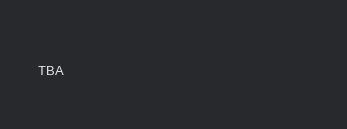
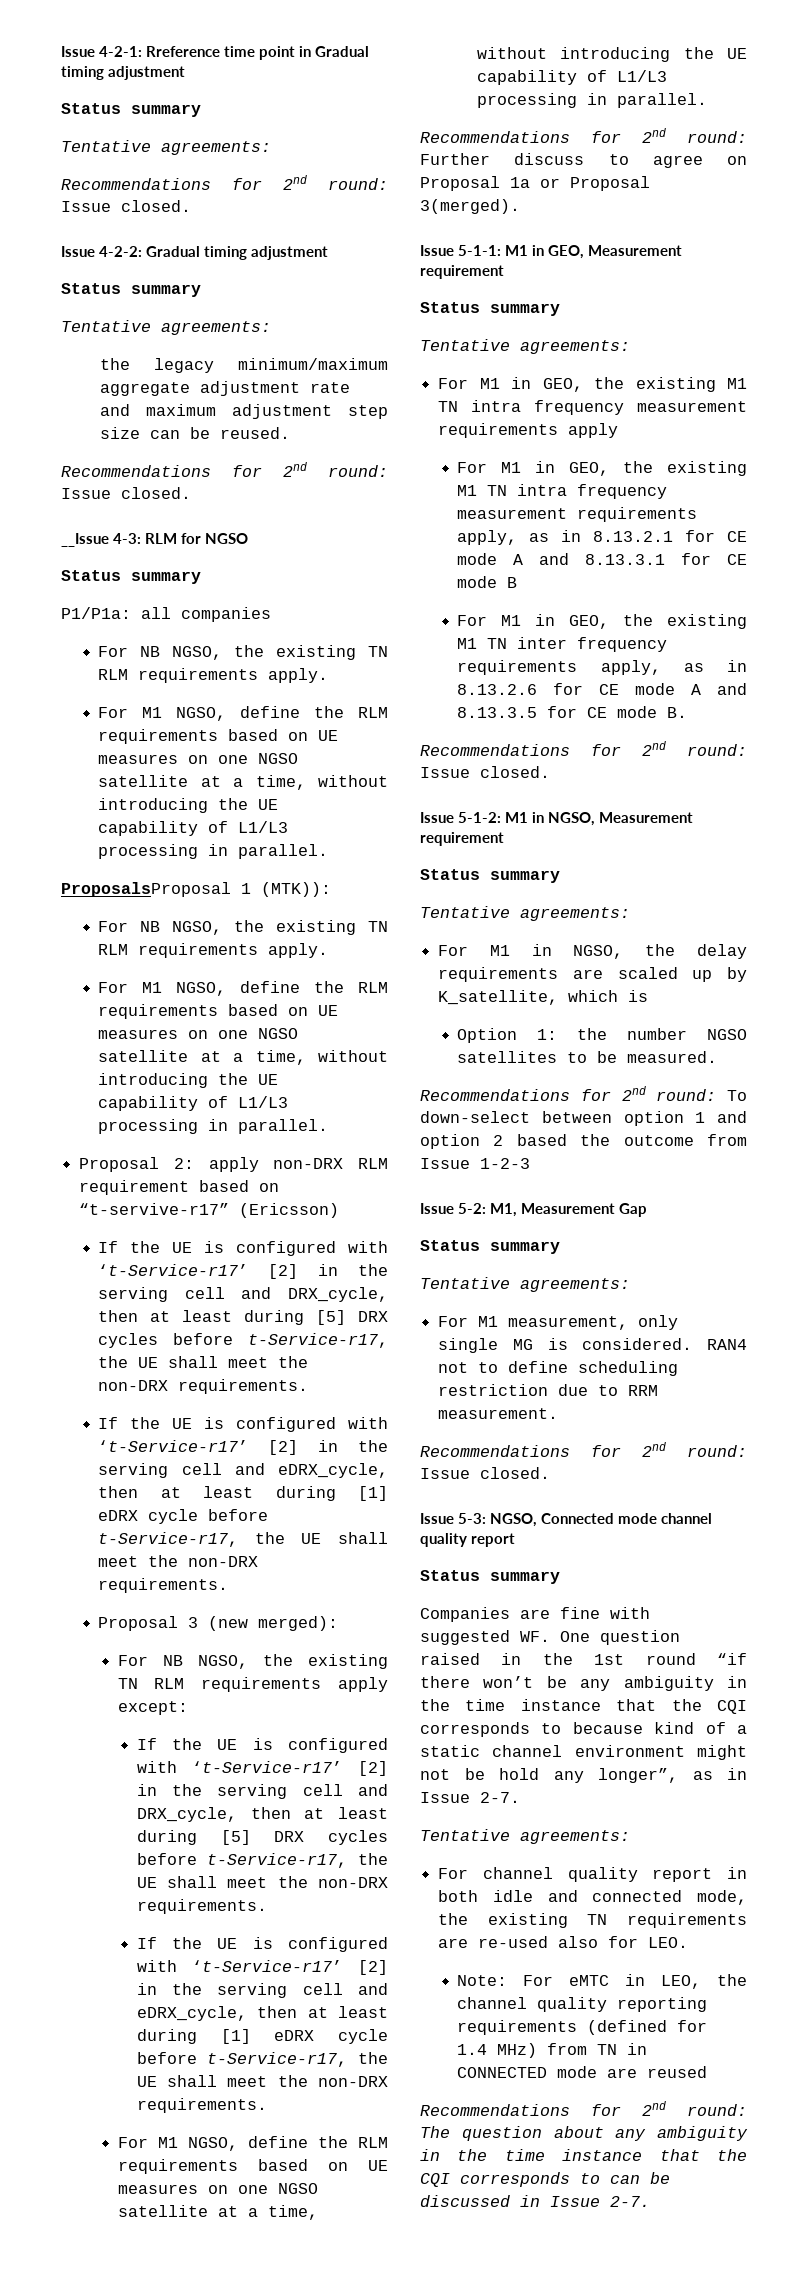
[38,66,64,75] TBA -> [61,46,370,60] [61,66,186,80] [61,103,201,117] [61,140,271,155] [61,175,388,190] [61,200,191,212] [61,246,329,260] [61,283,201,297] [61,320,271,335] [99,358,388,373] [99,381,350,396] [99,404,388,419] [99,427,290,439] [61,462,388,477] [61,487,191,499] [61,533,249,547] [61,570,201,584] [61,607,271,622] [98,645,388,660] [98,668,329,683] [98,706,388,721] [98,729,339,744] [98,753,299,764] [98,775,388,790] [98,798,279,813] [98,821,289,836] [98,844,329,859] [61,882,331,897] [98,920,388,935] [98,943,329,958] [98,981,388,996] [98,1004,339,1019] [98,1028,299,1039] [98,1050,388,1065] [98,1073,279,1088] [98,1096,289,1111] [98,1119,329,1134] [79,1157,388,1172] [79,1180,280,1195] [79,1203,340,1218] [98,1241,388,1256] [98,1264,388,1279] [98,1287,388,1302] [98,1310,388,1325] [98,1333,388,1348] [98,1356,309,1368] [98,1379,309,1394] [98,1417,388,1432] [98,1440,388,1455] [98,1463,388,1478] [98,1486,388,1501] [98,1509,269,1524] [98,1532,388,1547] [98,1555,259,1567] [98,1578,229,1593] [98,1616,339,1631] [117,1654,388,1669] [117,1677,388,1692] [117,1701,188,1715] [136,1738,388,1753] [136,1761,388,1776] [136,1784,388,1799] [136,1807,388,1822] [136,1830,388,1845] [136,1853,388,1868] [136,1876,388,1888] [136,1899,267,1914] [136,1937,388,1952] [136,1960,388,1975] [136,1983,388,1998] [136,2006,388,2021] [136,2029,388,2044] [136,2052,388,2067] [136,2075,388,2087] [136,2098,267,2113] [117,2136,389,2151] [117,2159,388,2174] [117,2183,318,2194] [117,2205,318,2220] [476,47,747,62] [476,70,667,85] [476,93,707,108] [420,128,747,143] [420,153,747,168] [420,176,650,191] [420,199,520,214] [420,245,683,259] [420,265,504,279] [420,302,560,316] [420,339,630,354] [438,377,747,392] [438,400,747,415] [438,423,619,438] [457,461,747,476] [457,484,668,499] [457,507,698,522] [457,530,747,545] [457,553,747,565] [457,576,518,588] [457,614,747,629] [457,637,668,652] [457,660,747,675] [457,683,747,695] [457,706,688,718] [420,741,747,756] [420,766,550,778] [420,812,694,826] [420,832,504,846] [420,869,560,883] [420,906,630,921] [438,944,747,959] [438,967,747,982] [438,990,649,1005] [457,1028,747,1043] [457,1051,718,1063] [420,1086,747,1101] [420,1111,747,1126] [420,1134,747,1149] [420,1158,530,1169] [420,1203,648,1217] [420,1240,560,1254] [420,1277,630,1292] [438,1315,679,1330] [438,1338,747,1353] [438,1361,679,1376] [438,1384,659,1396] [438,1408,559,1419] [420,1442,747,1457] [420,1467,550,1479] [420,1513,713,1527] [420,1533,516,1547] [420,1570,560,1584] [420,1607,650,1622] [420,1630,680,1645] [420,1653,747,1665] [420,1676,747,1691] [420,1699,747,1714] [420,1722,747,1737] [420,1745,747,1760] [420,1768,747,1783] [420,1792,520,1803] [420,1829,630,1844] [438,1867,747,1882] [438,1890,747,1905] [438,1913,747,1928] [438,1936,689,1948] [457,1974,747,1989] [457,1997,708,2012] [457,2020,708,2035] [457,2043,648,2058] [457,2066,708,2078] [420,2101,747,2116] [420,2126,748,2141] [420,2149,747,2161] [420,2172,670,2187] [420,2195,650,2207] Issue 4-2-1: Rreference time point in Gradual timing adjustment // Status summary // Tentative agreements: // Recommendations for 2nd round: Issue closed. // Issue 4-2-2: Gradual timing adjustment // Status summary // Tentative agreements: // the legacy minimum/maximum aggregate adjustment rate and maximum adjustment step size can be reused. // Recommendations for 2nd round: Issue closed. // __Issue 4-3: RLM for NGSO // Status summary // P1/P1a: all companies // For NB NGSO, the existing TN RLM requirements apply. // For M1 NGSO, define the RLM requirements based on UE measures on one NGSO satellite at a time, without introducing the UE capability of L1/L3 processing in parallel. // ProposalsProposal 1 (MTK)): // For NB NGSO, the existing TN RLM requirements apply. // For M1 NGSO, define the RLM requirements based on UE measures on one NGSO satellite at a time, without introducing the UE capability of L1/L3 processing in parallel. // Proposal 2: apply non-DRX RLM requirement based on “t-servive-r17” (Ericsson) // If the UE is configured with ‘t-Service-r17’ [2] in the serving cell and DRX_cycle, then at least during [5] DRX cycles before t-Service-r17, the UE shall meet the non-DRX requirements. // If the UE is configured with ‘t-Service-r17’ [2] in the serving cell and eDRX_cycle, then at least during [1] eDRX cycle before t-Service-r17, the UE shall meet the non-DRX requirements. // Proposal 3 (new merged): // For NB NGSO, the existing TN RLM requirements apply except: // If the UE is configured with ‘t-Service-r17’ [2] in the serving cell and DRX_cycle, then at least during [5] DRX cycles before t-Service-r17, the UE shall meet the non-DRX requirements. // If the UE is configured with ‘t-Service-r17’ [2] in the serving cell and eDRX_cycle, then at least during [1] eDRX cycle before t-Service-r17, the UE shall meet the non-DRX requirements. // For M1 NGSO, define the RLM requirements based on UE measures on one NGSO satellite at a time, without introducing the UE capability of L1/L3 processing in parallel. // Recommendations for 2nd round: Further discuss to agree on Proposal 1a or Proposal 3(merged). // Issue 5-1-1: M1 in GEO, Measurement requirement // Status summary // Tentative agreements: // For M1 in GEO, the existing M1 TN intra frequency measurement requirements apply // For M1 in GEO, the existing M1 TN intra frequency measurement requirements apply, as in 8.13.2.1 for CE mode A and 8.13.3.1 for CE mode B // For M1 in GEO, the existing M1 TN inter frequency requirements apply, as in 8.13.2.6 for CE mode A and 8.13.3.5 for CE mode B. // Recommendations for 2nd round: Issue closed. // Issue 5-1-2: M1 in NGSO, Measurement requirement // Status summary // Tentative agreements: // For M1 in NGSO, the delay requirements are scaled up by K_satellite, which is // Option 1: the number NGSO satellites to be measured. // Recommendations for 2nd round: To down-select between option 1 and option 2 based the outcome from Issue 1-2-3 // Issue 5-2: M1, Measurement Gap // Status summary // Tentative agreements: // For M1 measurement, only single MG is considered. RAN4 not to define scheduling restriction due to RRM measurement. // Recommendations for 2nd round: Issue closed. // Issue 5-3: NGSO, Connected mode channel quality report // Status summary // Companies are fine with suggested WF. One question raised in the 1st round “if there won’t be any ambiguity in the time instance that the CQI corresponds to because kind of a static channel environment might not be hold any longer”, as in Issue 2-7. // Tentative agreements: // For channel quality report in both idle and connected mode, the existing TN requirements are re-used also for LEO. // Note: For eMTC in LEO, the channel quality reporting requirements (defined for 1.4 MHz) from TN in CONNECTED mode are reused // Recommendations for 2nd round: The question about any ambiguity in the time instance that the CQI corresponds to can be discussed in Issue 2-7.

